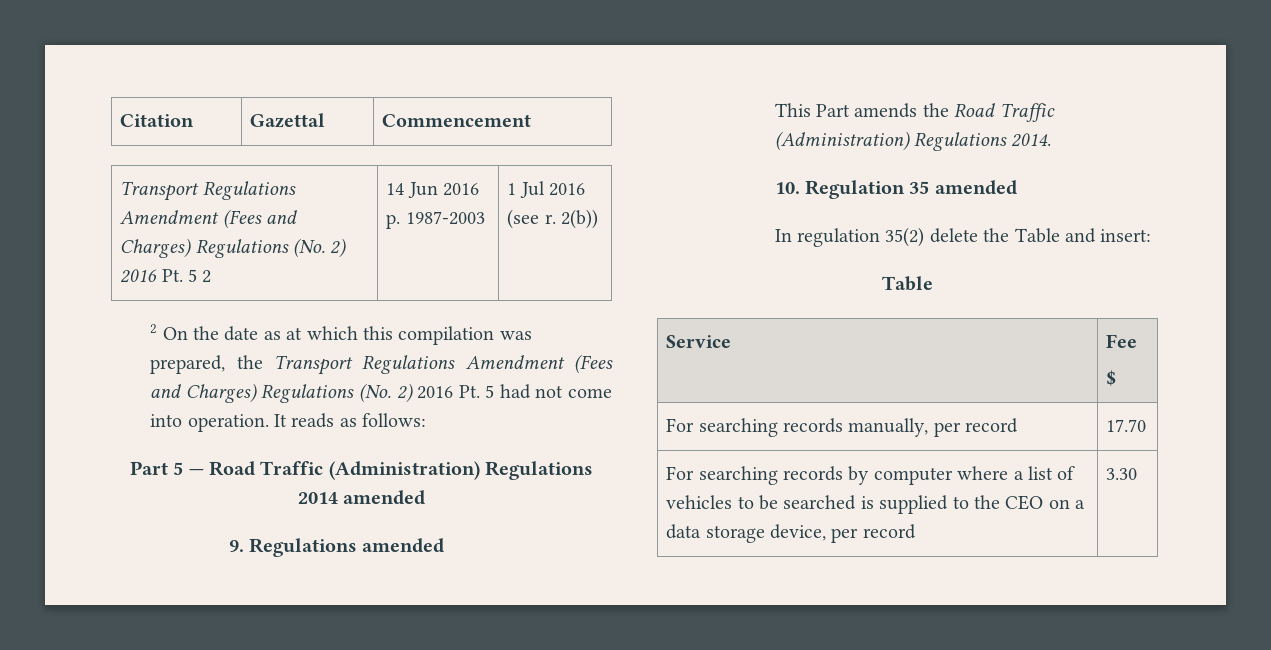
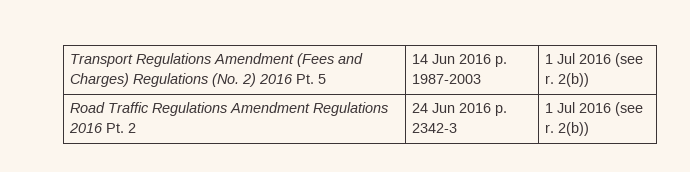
[120,114,195,127] [250,113,326,128] [382,114,532,127] Citation | Gazettal | Commencement // -> (70, 60) none
[202,270,212,283] 2 -> (327, 79) none
[150,324,532,345] [150,354,613,375] [150,383,613,403] [150,413,427,432] [129,461,594,480] [297,490,426,505] [228,538,445,557] [774,103,1055,122] [774,131,1052,151] [774,180,1017,199] [774,227,1152,247] [882,276,933,291] [666,335,732,348] [1106,334,1138,348] [1106,370,1117,386] [666,418,1019,437] [1106,419,1147,432] [666,466,1076,485] [666,495,1086,514] [666,524,916,543] [1106,468,1138,480] // 2 On the date as at which this compilation was prepared, the Transport Regulations Amendment (Fees and Charges) Regulations (No. 2) 2016 Pt. 5 had not come into operation. It reads as follows: // Part 5 — Road Traffic (Administration) Regulations 2014 amended // 9. Regulations amended // This Part amends the Road Traffic (Administration) Regulations 2014. // 10. Regulation 35 amended // In regulation 35(2) delete the Table and insert: // Table // Service | Fee // $ // For searching records manually, per record | 17.70 // For searching records by computer where a list of vehicles to be searched is supplied to the CEO on a data storage device, per record | 3.30 -> [70,102,389,116] [69,123,137,133] [412,103,508,116] [412,123,458,133] [545,102,644,116] [545,122,590,136] // Road Traffic Regulations Amendment Regulations 2016 Pt. 2 | 24 Jun 2016 p. 2342-3 | 1 Jul 2016 (see r. 2(b))

